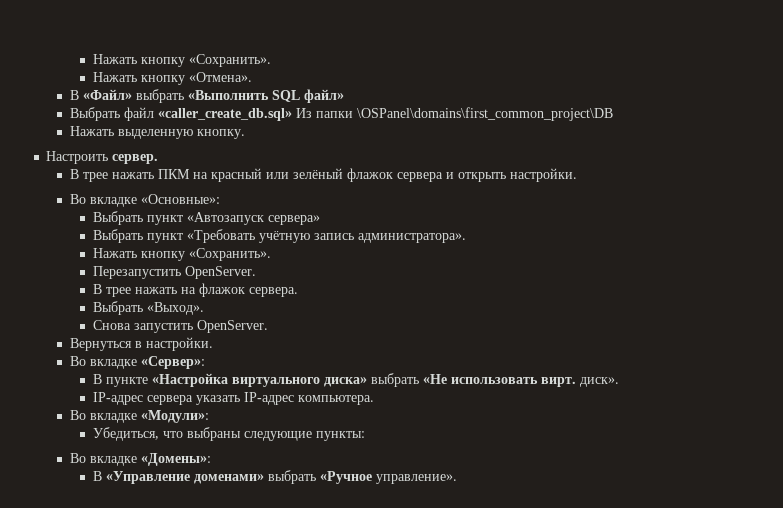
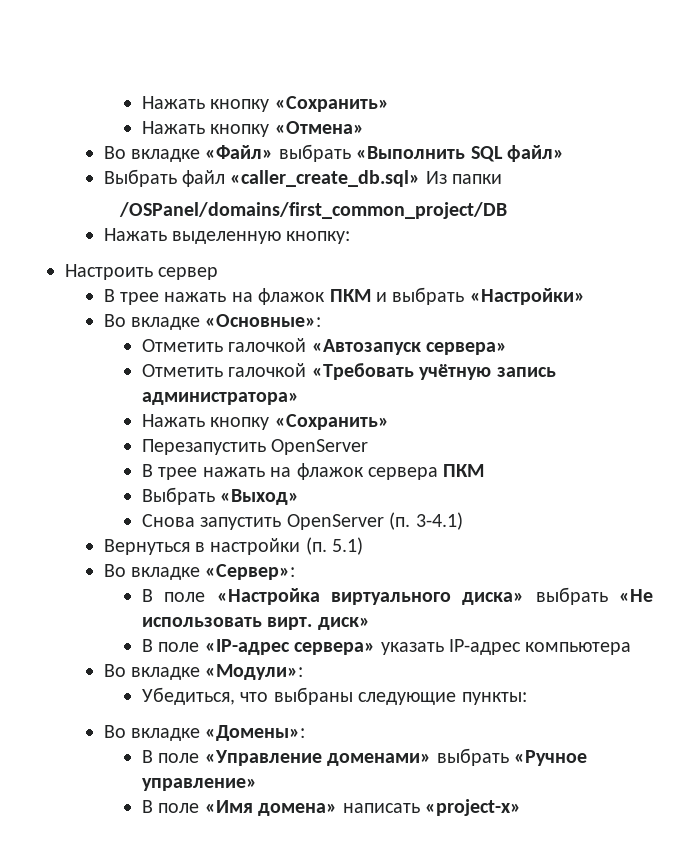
[92,54,271,67] [92,72,252,85] [69,90,79,100] Нажать кнопку «Сохранить». // Нажать кнопку «Отмена». // В -> [142,96,389,112] [142,121,364,137] [103,146,200,162] Нажать кнопку «Сохранить» // Нажать кнопку «Отмена» // Во вкладке
[356,107,613,121] \OSPanel\domains\first_common_project\DB -> [119,202,508,219] // /OSPanel/domains/first_common_project/DB
[196,129,245,139] кнопку. -> [286,231,351,244] кнопку:
[112,154,159,164] [69,168,577,182] [69,194,220,207] [92,211,320,225] [92,229,466,243] [92,248,271,261] [92,266,256,279] [92,283,298,297] [92,301,204,315] сервер. // В трее нажать ПКМ на красный или зелёный флажок сервера и открыть настройки. // Во вкладке «Основные»: // Выбрать пункт «Автозапуск сервера» // Выбрать пункт «Требовать учётную запись администратора». // Нажать кнопку «Сохранить». // Перезапустить OpenServer. // В трее нажать на флажок сервера. // Выбрать «Выход». -> [158,267,219,280] [103,287,585,305] [103,314,322,330] [142,338,508,355] [142,363,556,380] [142,392,300,405] [142,414,389,430] [142,439,369,455] [142,463,485,480] [142,487,300,505] сервер // В трее нажать на флажок ПКМ и выбрать «Настройки» // Во вкладке «Основные»: // Отметить галочкой «Автозапуск сервера» // Отметить галочкой «Требовать учётную запись администратора» // Нажать кнопку «Сохранить» // Перезапустить OpenServer // В трее нажать на флажок сервера ПКМ // Выбрать «Выход»
[196,320,268,333] OpenServer. -> [286,512,463,530] OpenServer (п. 3-4.1)
[145,337,213,351] настройки. -> [210,537,364,555] настройки (п. 5.1)
[105,377,148,387] пункте -> [164,592,206,602] поле
[579,377,619,387] [92,392,193,405] диск». // IP-адрес сервера -> [317,617,370,630] [142,639,376,655] диск» // В поле «IP-адрес сервера»
[297,395,374,405] компьютера. -> [525,642,632,655] компьютера
(102, 476) none -> [158,753,200,763] поле
[375,474,457,484] управление». -> [142,778,258,791] [142,799,522,816] управление» // В поле «Имя домена» написать «project-x»

